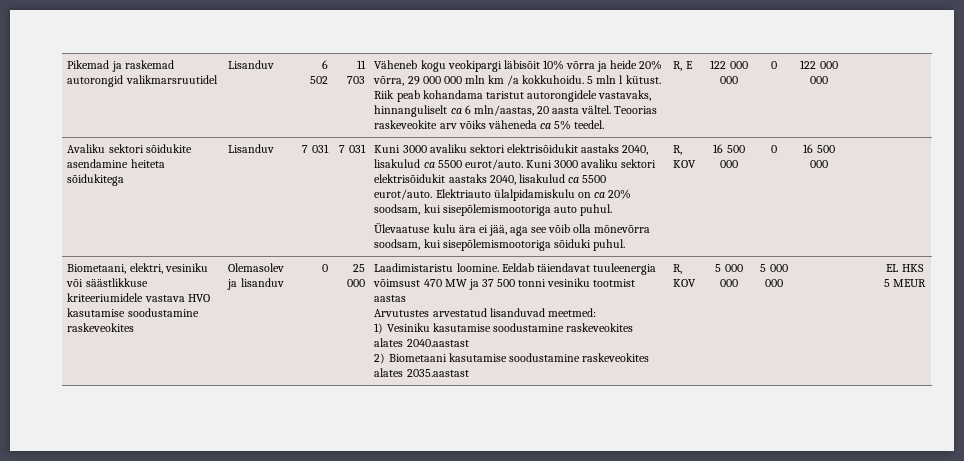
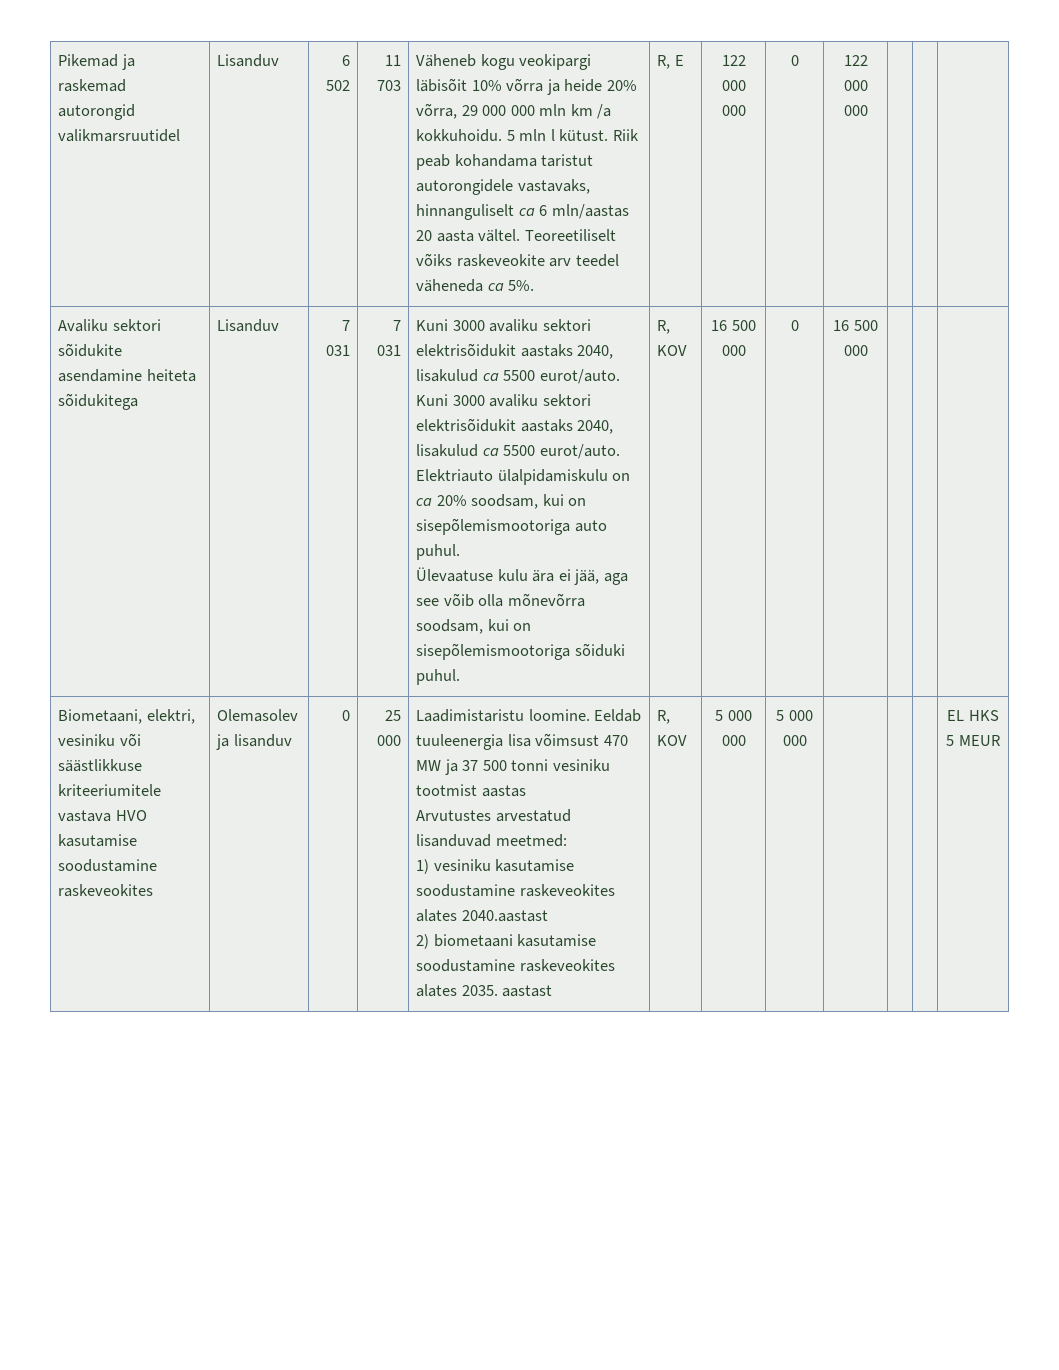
[473,105,534,116] mln/aastas, -> [551,204,629,219] mln/aastas
[614,106,658,114] Teoorias -> [524,229,616,241] [416,253,453,266] Teoreetiliselt võiks
[458,120,486,129] võiks -> [575,254,619,267] teedel
[553,120,605,130] 5% teedel. -> [508,280,535,291] 5%.
(441, 208) none -> [568,498,587,506] on
(441, 243) none -> [513,623,532,631] on
[67,293,144,302] kriteeriumidele -> [58,784,162,796] kriteeriumitele
[536,263,656,275] täiendavat tuuleenergia -> [416,734,531,750] tuuleenergia lisa
[386,323,430,332] Vesiniku -> [433,859,491,871] vesiniku
[388,353,649,362] [374,368,469,377] Biometaani kasutamise soodustamine raskeveokites alates 2035.aastast -> [433,934,597,947] [416,959,615,972] [416,984,553,997] biometaani kasutamise soodustamine raskeveokites alates 2035. aastast

